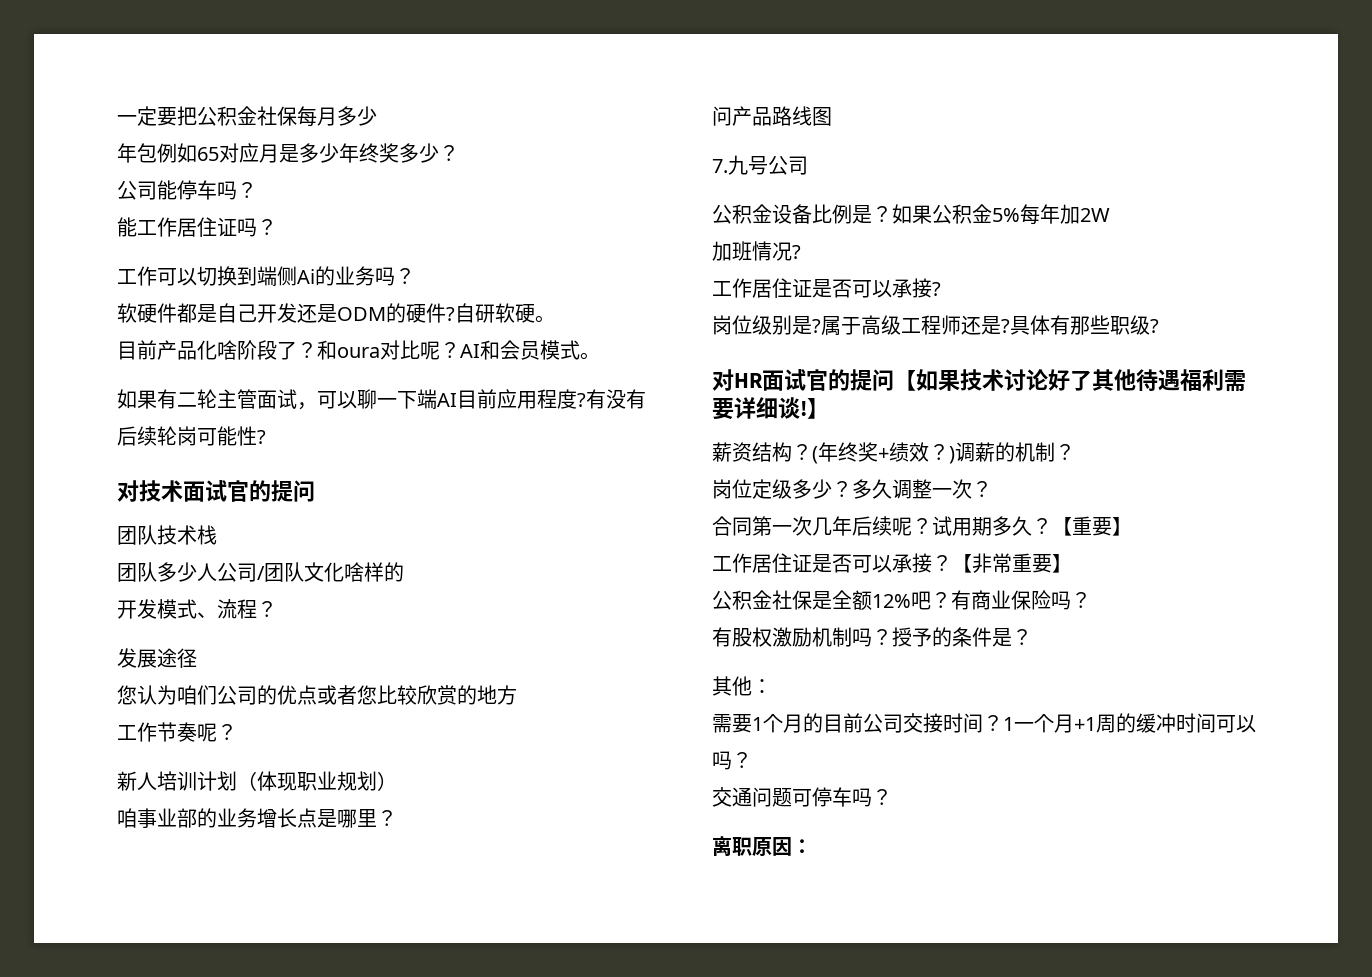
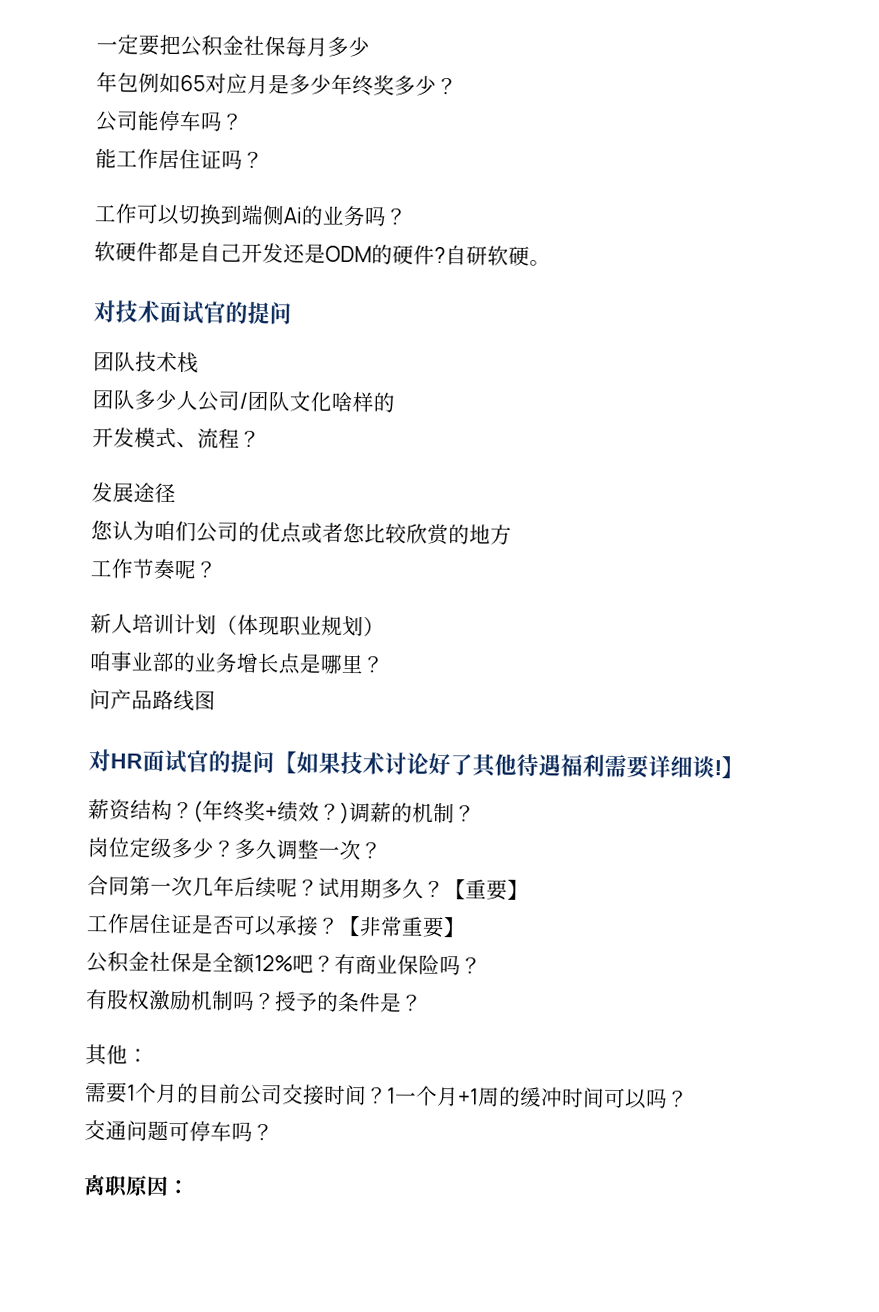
[117,340,600,360] [117,389,646,410] [117,426,266,446] // 目前产品化啥阶段了？和oura对比呢？AI和会员模式。 // 如果有二轮主管面试，可以聊一下端AI目前应用程度?有没有后续轮岗可能性? -> (551, 263) none
[712,155,808,175] [712,204,1110,225] [712,241,801,261] [712,278,941,298] [712,315,1159,336] // 7.九号公司 // 公积金设备比例是？如果公积金5%每年加2W // 加班情况? // 工作居住证是否可以承接? // 岗位级别是?属于高级工程师还是?具体有那些职级? -> (216, 700) none

